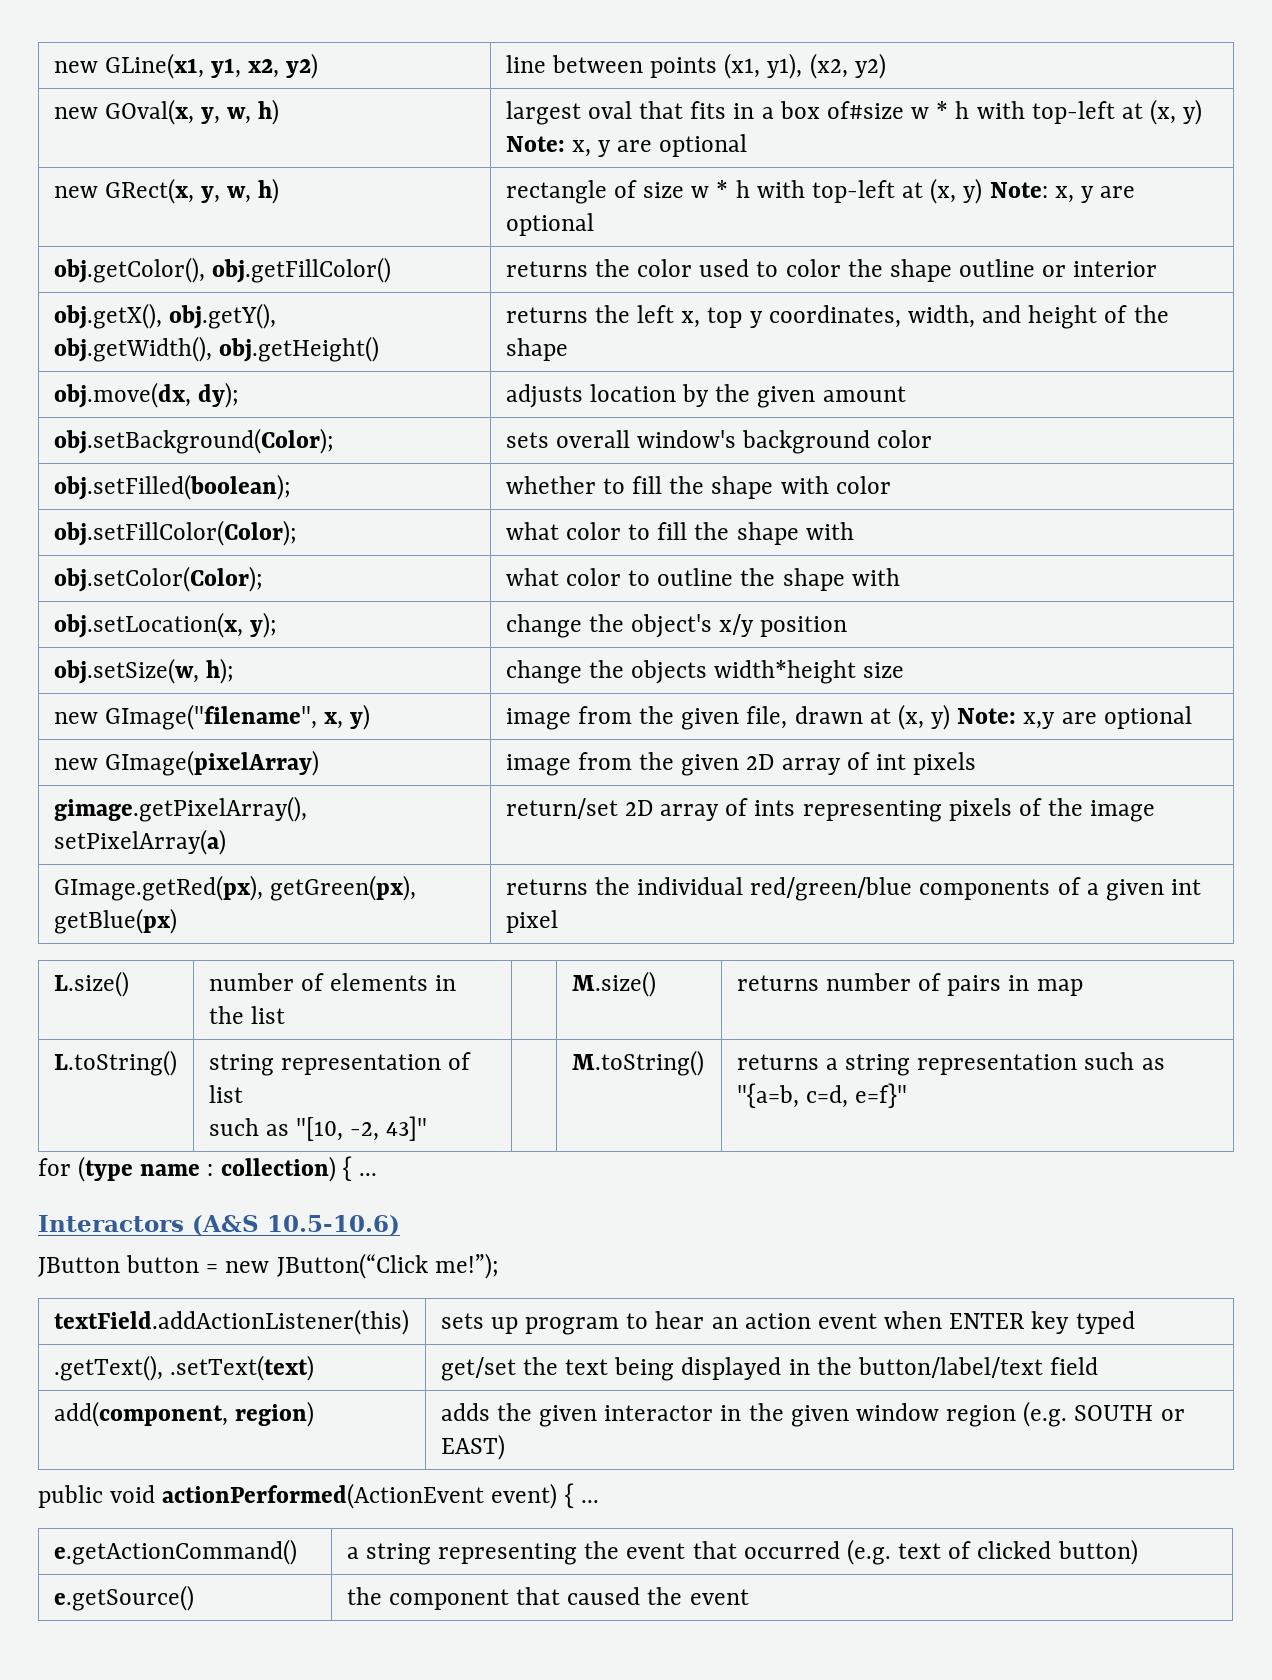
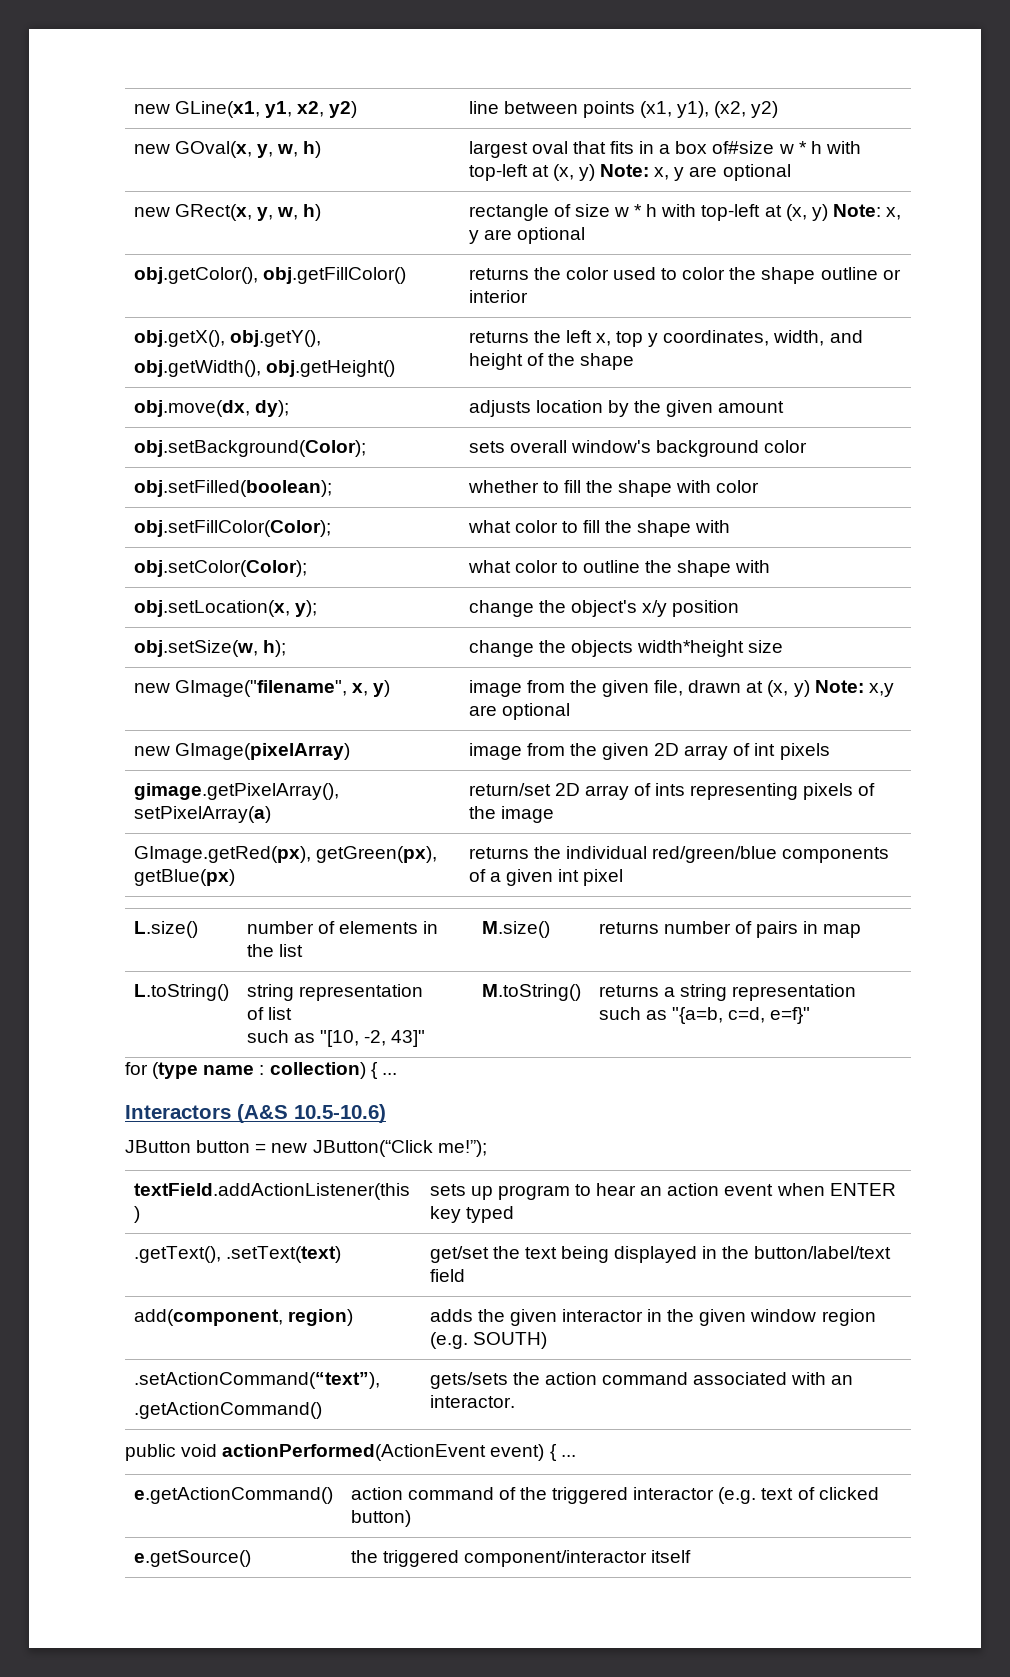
[1074,1405,1185,1421] [440,1434,505,1460] SOUTH or EAST) -> [472,1332,547,1349] [133,1372,380,1389] [133,1402,322,1419] [429,1372,854,1389] [429,1395,515,1408] SOUTH) // .setActionCommand(“text”), // .getActionCommand() | gets/sets the action command associated with an interactor.
[346,1541,840,1565] a string representing the event that occurred -> [350,1487,715,1504] action command of the triggered interactor
[389,1587,749,1610] component that caused the event -> [382,1550,691,1567] triggered component/interactor itself

